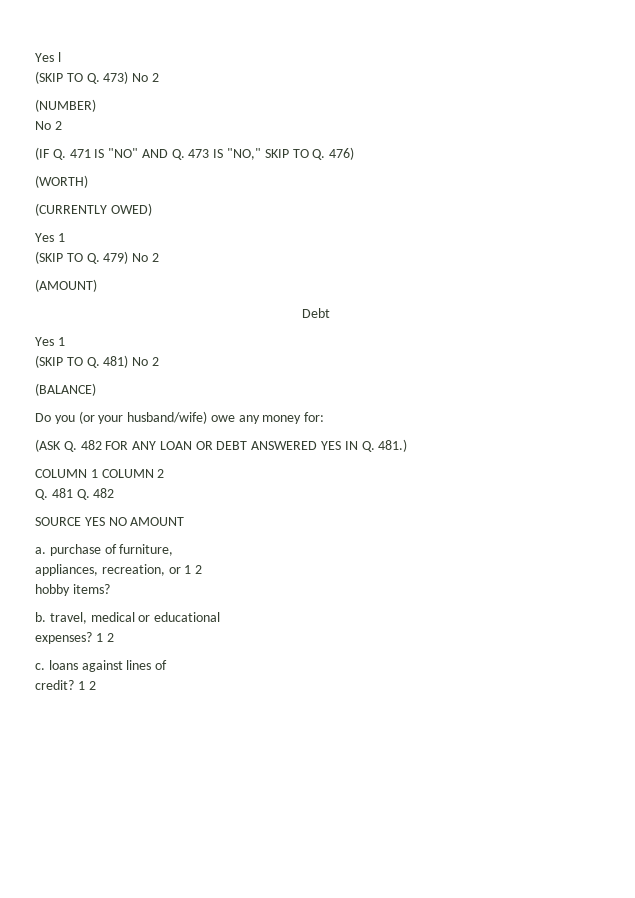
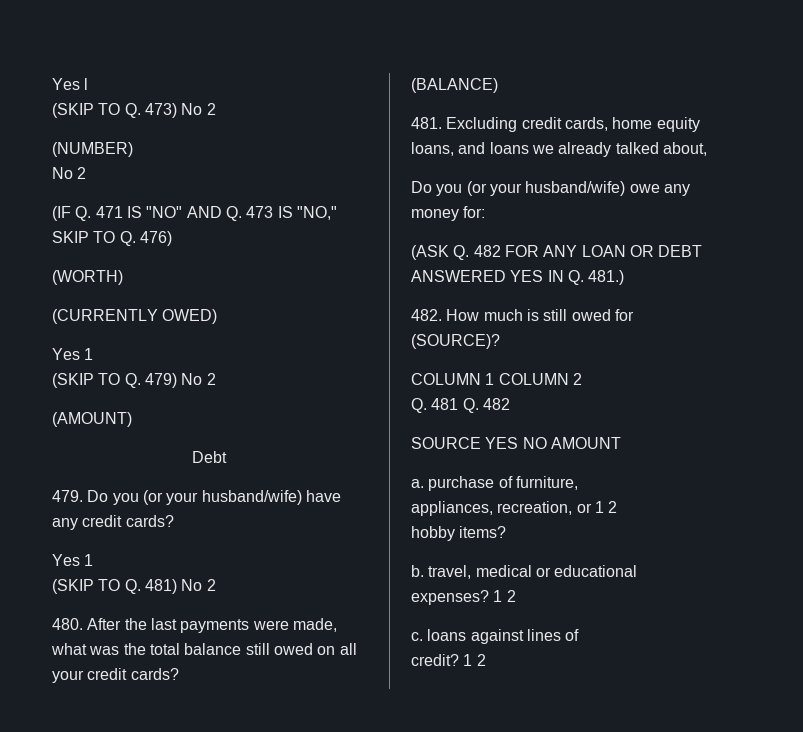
(330, 313) none -> [52,490,341,505] [52,515,174,530] // 479. Do you (or your husband/wife) have any credit cards?
[35,383,96,396] (BALANCE) -> [52,618,337,633] [51,643,357,655] [52,668,179,683] [411,78,498,93] [411,117,700,132] [411,142,707,157] 480. After the last payments were made, what was the total balance still owed on all your credit cards? // (BALANCE) // 481. Excluding credit cards, home equity loans, and loans we already talked about,
(408, 445) none -> [411,309,634,321] [411,334,500,349] // 482. How much is still owed for (SOURCE)?

